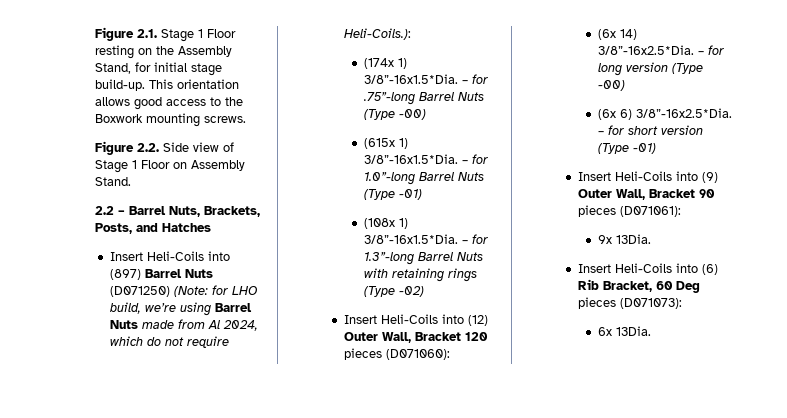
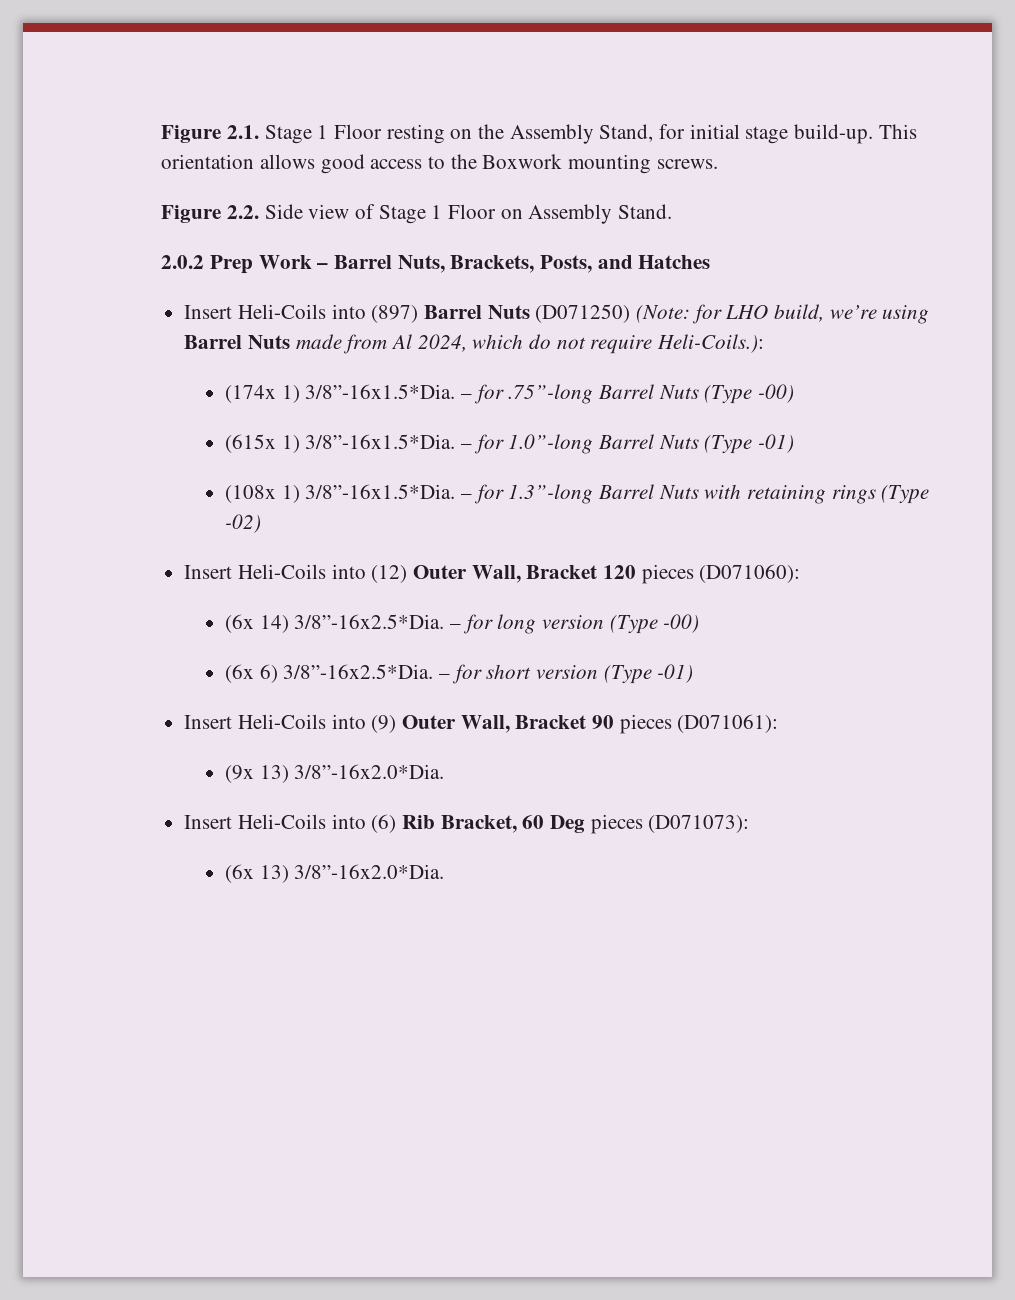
[95,206,115,215] 2.2 -> [161,255,312,274] 2.0.2 Prep Work
[597,234,651,244] 9x 13Dia. -> [224,764,445,783] (9x 13) 3/8”-16x2.0*Dia.
[597,326,651,336] 6x 13Dia. -> [224,864,445,883] (6x 13) 3/8”-16x2.0*Dia.

